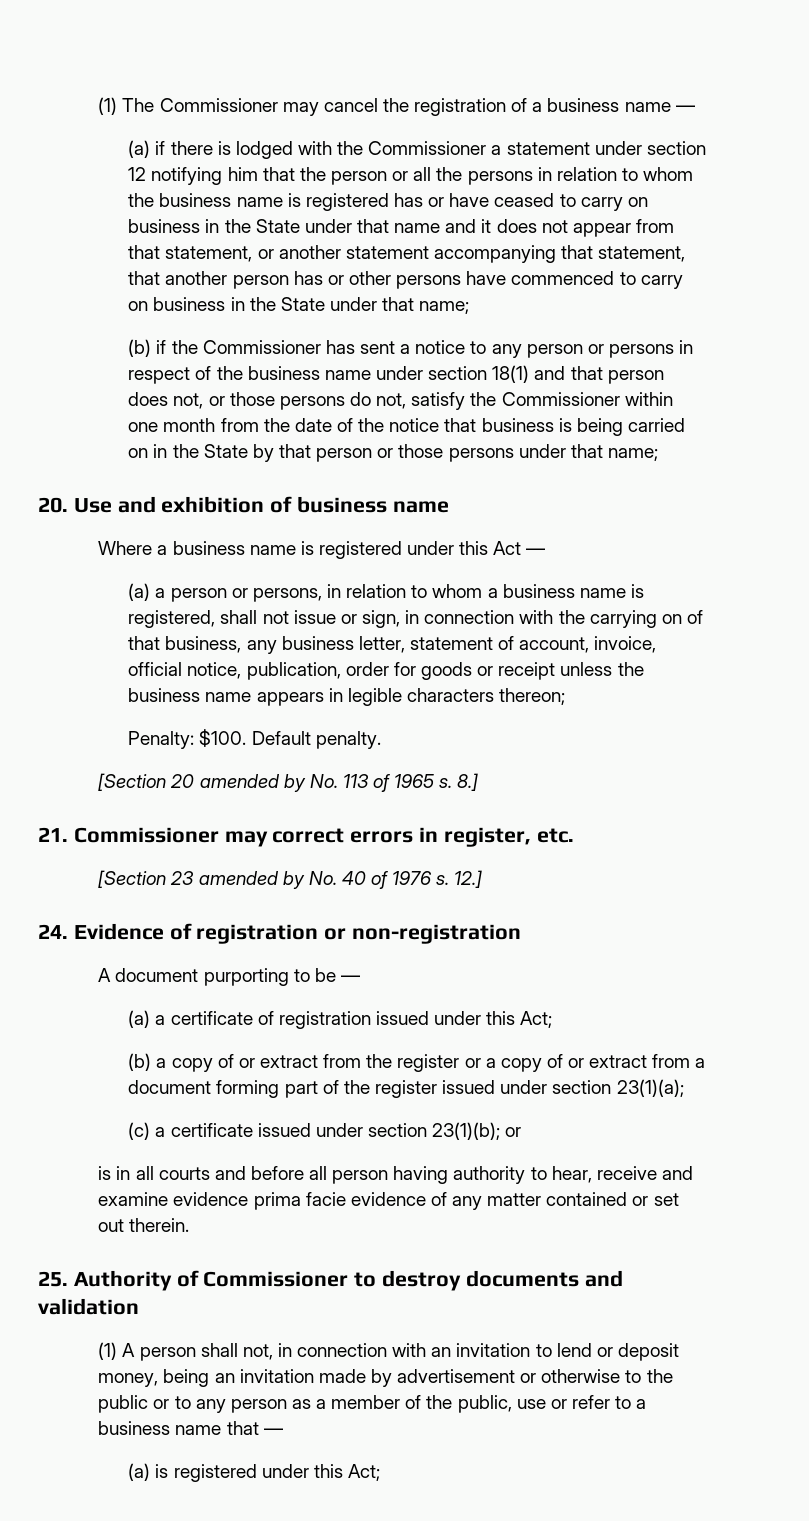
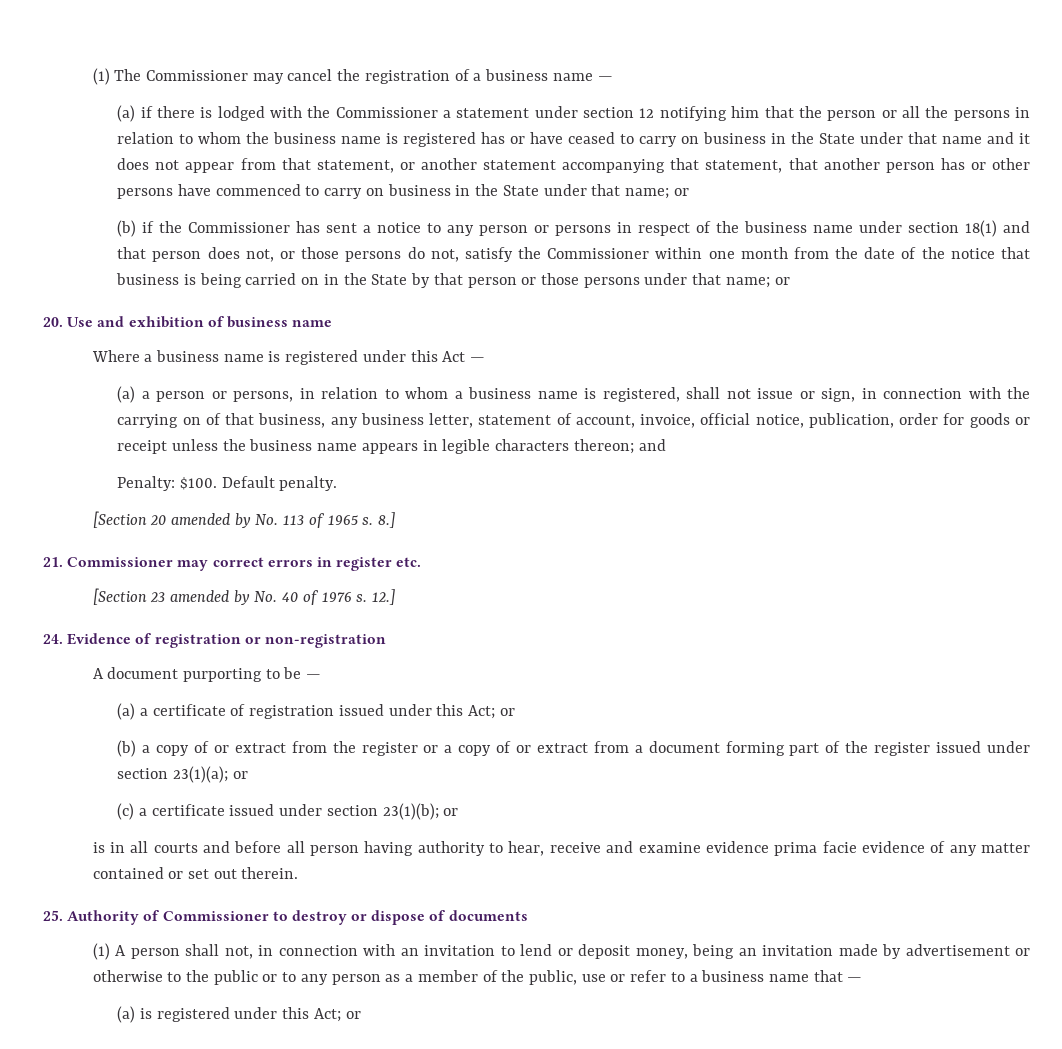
(470, 307) none -> [673,188,689,196] or
(658, 454) none -> [774,277,790,285] or
(566, 696) none -> [638,439,666,451] and
[443,827,531,847] register, -> [336,557,393,571] register
(553, 1019) none -> [499,708,515,716] or
(684, 1088) none -> [232,771,248,779] or
(462, 1280) none -> [351,910,446,925] or dispose of
[584,1270,623,1287] [38,1298,139,1315] and validation -> (528, 915) none
(381, 1472) none -> [345,1011,361,1019] or

